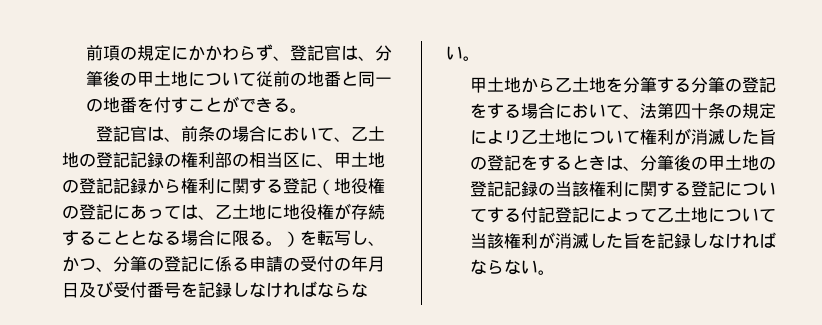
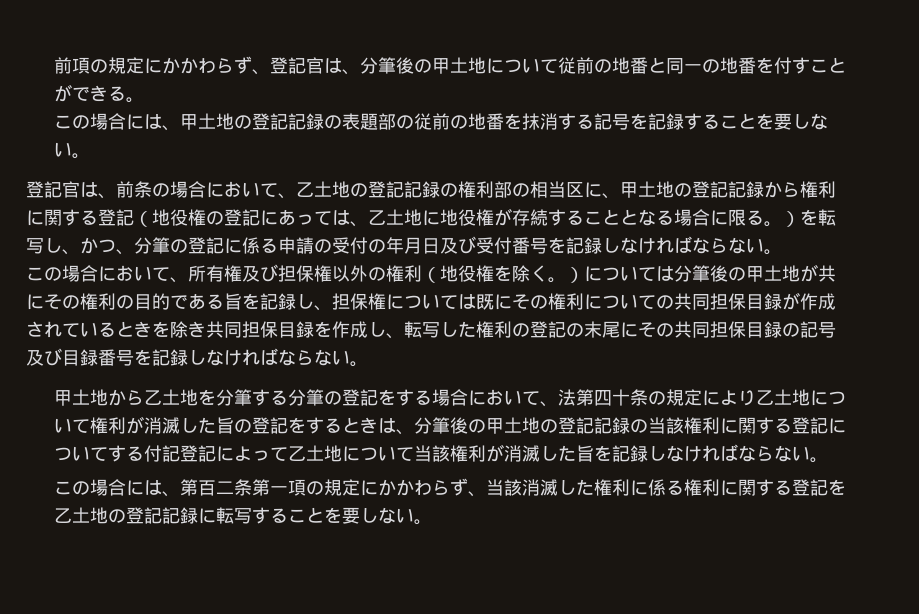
(307, 110) none -> [53,113,828,131] [53,142,90,159] // この場合には、甲土地の登記記録の表題部の従前の地番を抹消する記号を記録することを要しない。
(480, 58) none -> [26,264,836,283] [26,292,836,311] [26,321,836,339] [26,348,368,367] // この場合において、所有権及び担保権以外の権利（地役権を除く。）については分筆後の甲土地が共にその権利の目的である旨を記録し、担保権については既にその権利についての共同担保目録が作成されているときを除き共同担保目録を作成し、転写した権利の登記の末尾にその共同担保目録の記号及び目録番号を記録しなければならない。
(555, 272) none -> [53,478,846,497] [53,507,432,525] // この場合には、第百二条第一項の規定にかかわらず、当該消滅した権利に係る権利に関する登記を乙土地の登記記録に転写することを要しない。

